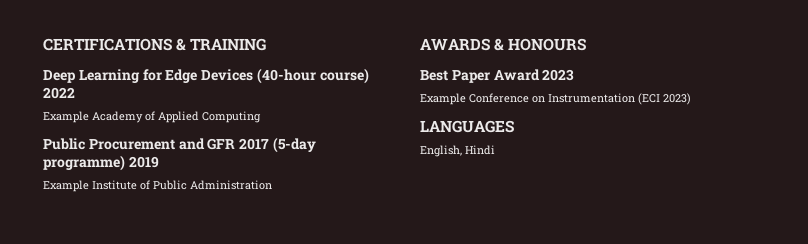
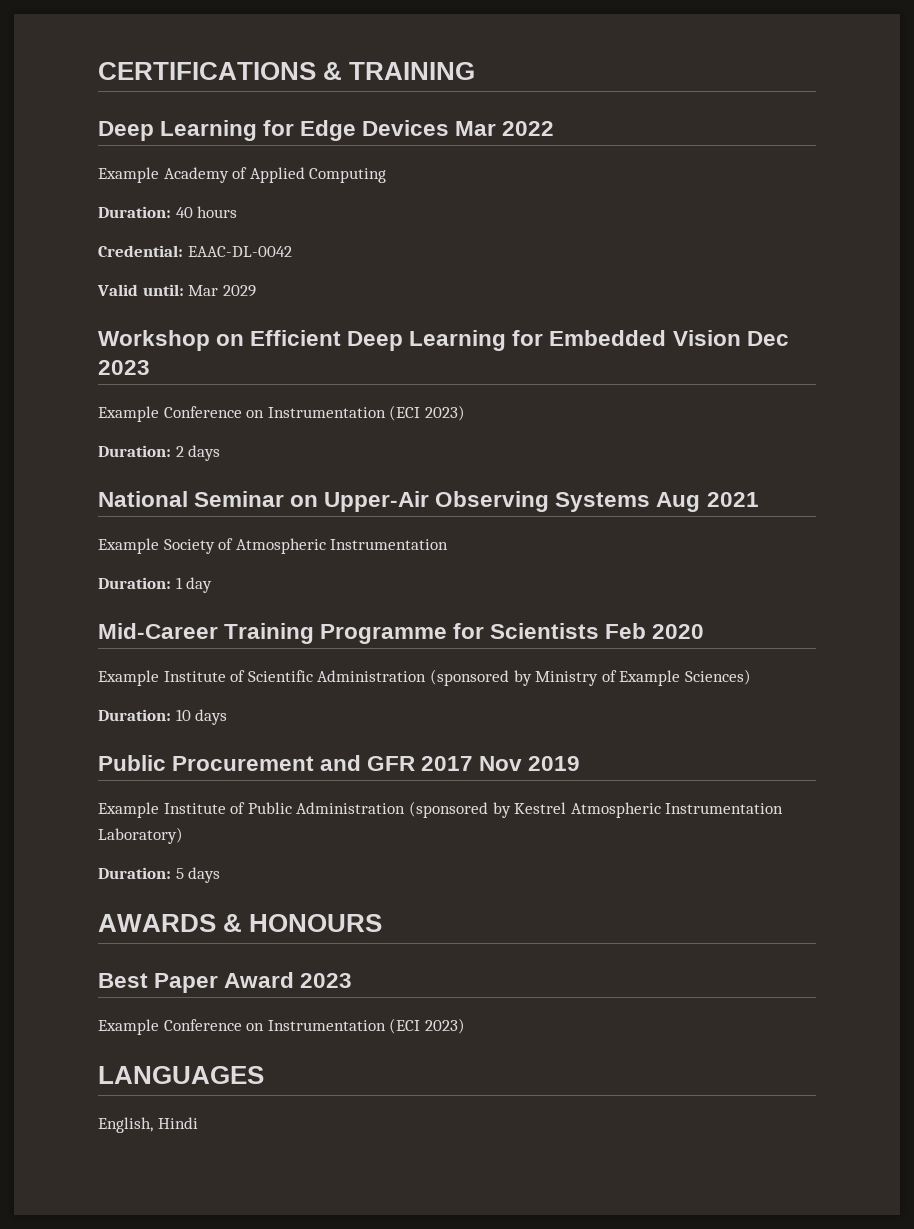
[256,68,369,84] (40-hour course) -> [455,121,497,136] Mar
(261, 117) none -> [98,206,238,218] [98,245,292,257] [97,284,256,297] [98,330,789,351] [98,360,150,375] [98,405,465,422] [98,445,221,461] [98,491,759,512] [98,538,449,554] [98,577,213,593] [98,623,705,644] [98,669,751,686] [98,709,228,725] // Duration: 40 hours // Credential: EAAC-DL-0042 // Valid until: Mar 2029 // Workshop on Efficient Deep Learning for Embedded Vision Dec 2023 // Example Conference on Instrumentation (ECI 2023) // Duration: 2 days // National Seminar on Upper-Air Observing Systems Aug 2021 // Example Society of Atmospheric Instrumentation // Duration: 1 day // Mid-Career Training Programme for Scientists Feb 2020 // Example Institute of Scientific Administration (sponsored by Ministry of Example Sciences) // Duration: 10 days
[272,137,316,153] [43,155,125,171] (5-day programme) -> [479,756,523,771] Nov
(272, 185) none -> [408,801,784,818] [98,827,183,844] [98,867,221,883] (sponsored by Kestrel Atmospheric Instrumentation Laboratory) // Duration: 5 days

